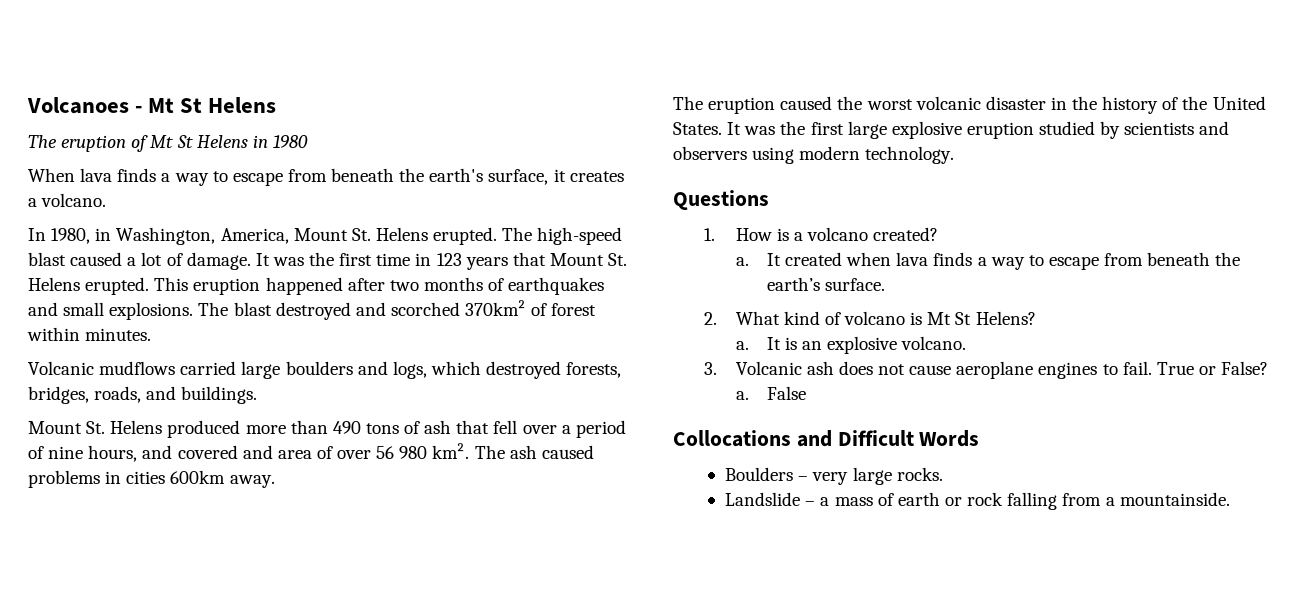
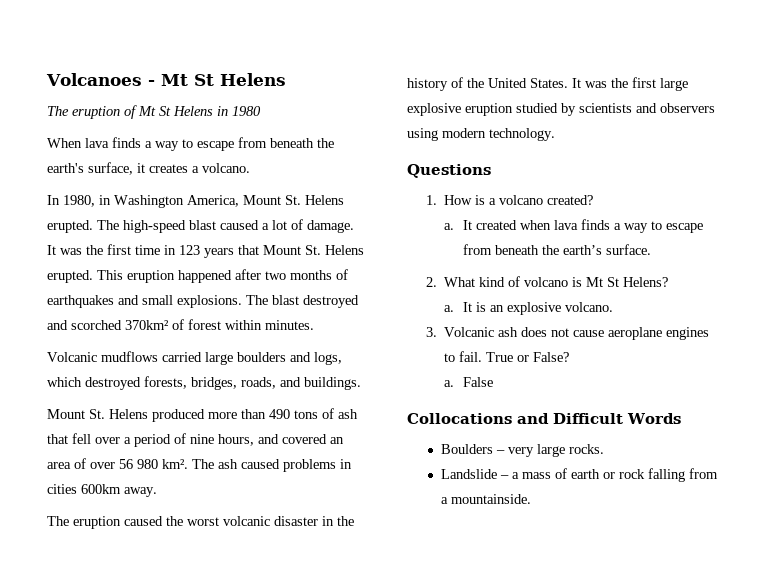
[116,227,216,245] Washington, -> [114,195,184,208] Washington
[242,445,273,459] and -> [330,437,344,444] an

